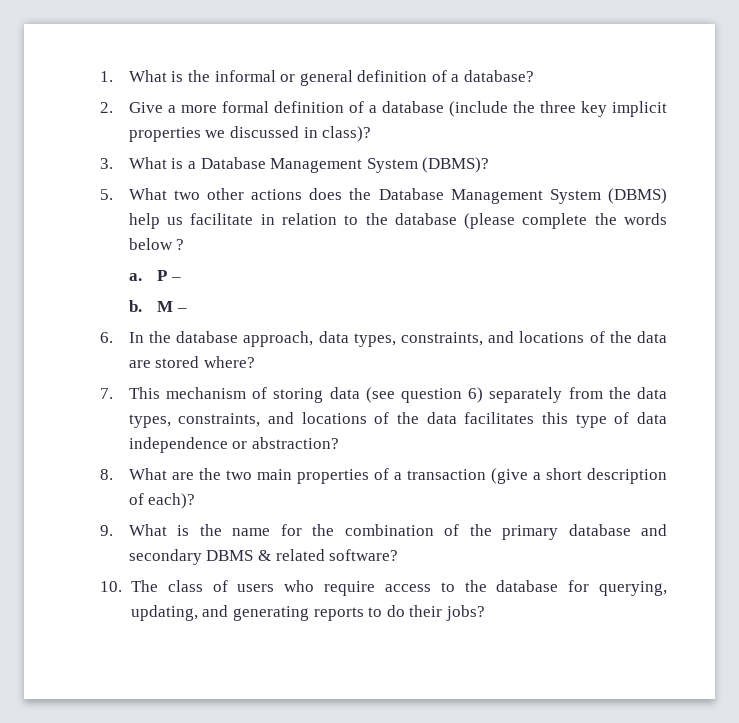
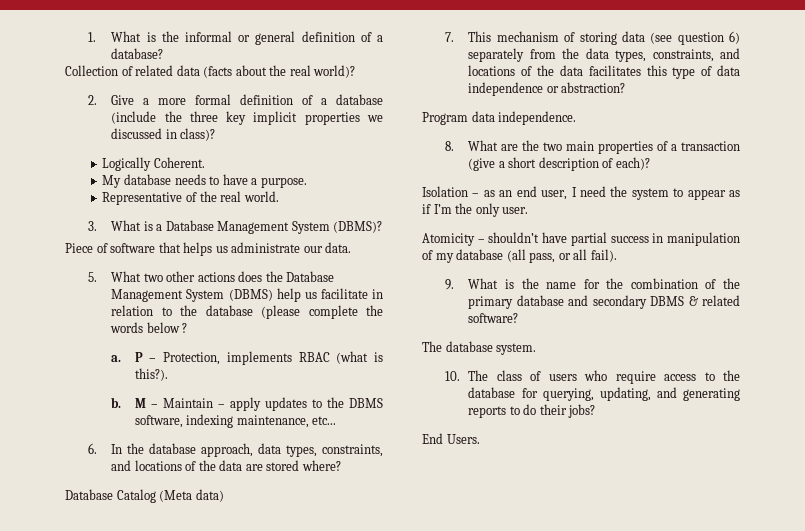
(535, 76) none -> [65,65,356,78] // Collection of related data (facts about the real world)?
(372, 134) none -> [102,157,206,171] [102,174,307,188] [102,191,279,205] // Logically Coherent. // My database needs to have a purpose. // Representative of the real world.
(490, 165) none -> [65,242,352,256] // Piece of software that helps us administrate our data.
[128,300,187,312] // b. M – -> [163,351,383,365] [134,368,168,381] [111,397,383,411] [134,414,337,428] Protection, implements RBAC (what is this?). // b. M – Maintain – apply updates to the DBMS software, indexing maintenance, etc...
(255, 362) none -> [65,489,224,503] // Database Catalog (Meta data)
(339, 443) none -> [422,111,577,125] // Program data independence.
(196, 501) none -> [422,186,740,200] [422,203,529,217] [422,232,740,246] [422,249,617,263] // Isolation – as an end user, I need the system to appear as if I’m the only user. // Atomicity – shouldn’t have partial success in manipulation of my database (all pass, or all fail).
(399, 555) none -> [422,341,537,355] // The database system.
(486, 613) none -> [422,433,480,444] // End Users.

